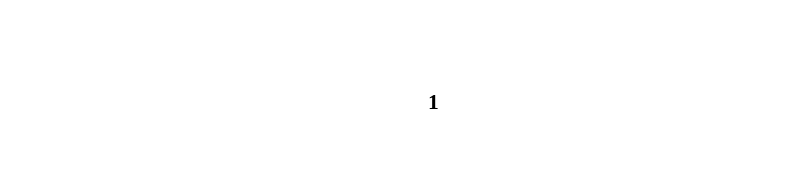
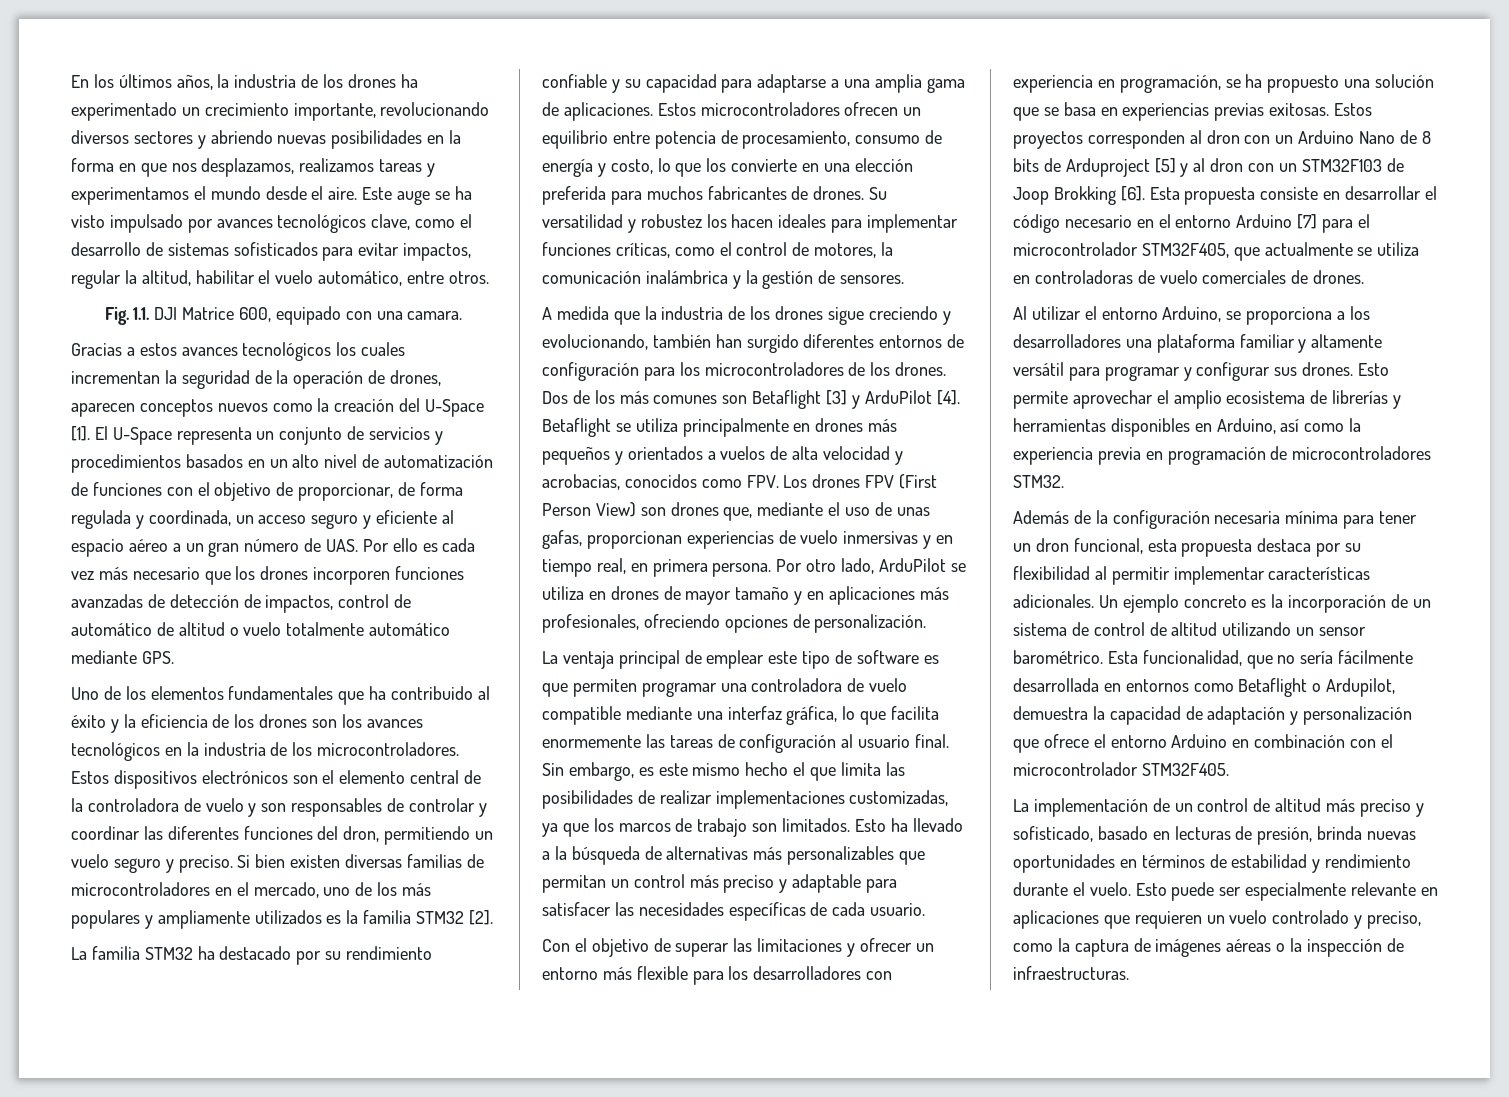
[428,95,439,109] 1 -> [71,74,418,90] [71,102,490,121] [71,130,462,149] [71,158,436,177] [71,186,472,205] [71,214,473,233] [71,242,472,261] [71,270,489,289] [104,306,463,325] [71,342,406,361] [71,370,442,389] [71,398,485,417] [71,426,443,445] [71,454,494,473] [71,482,463,501] [71,510,454,529] [71,538,476,557] [71,566,465,585] [71,594,412,613] [71,622,451,636] [71,650,174,664] [71,686,490,705] [71,714,423,733] [71,742,460,761] [71,770,482,789] [71,798,487,817] [71,826,494,845] [71,854,484,873] [71,882,432,898] [71,910,493,929] [71,946,433,965] [542,74,965,93] [542,102,922,121] [542,130,943,149] [542,158,913,177] [542,186,888,205] [542,214,959,233] [542,242,894,258] [542,270,905,289] [542,306,951,325] [542,334,965,353] [542,362,947,381] [542,390,960,409] [542,418,898,437] [542,446,903,465] [542,474,938,490] [542,502,930,521] [542,530,954,549] [542,558,966,577] [542,586,949,605] [542,614,927,633] [542,650,939,669] [542,678,908,697] [542,706,940,725] [542,734,950,753] [542,762,905,781] [542,790,949,809] [542,818,963,837] [542,846,926,865] [542,874,898,893] [542,902,926,921] [542,938,934,957] [542,966,893,985] [1013,74,1435,93] [1013,102,1373,121] [1013,130,1431,149] [1013,158,1404,177] [1013,186,1437,205] [1013,214,1370,233] [1013,242,1420,261] [1013,270,1365,284] [1013,306,1370,325] [1013,334,1383,353] [1013,362,1390,381] [1013,390,1402,409] [1013,418,1362,437] [1013,446,1432,465] [1013,475,1064,488] [1013,510,1418,529] [1013,538,1362,557] [1013,566,1371,585] [1013,594,1431,613] [1013,622,1367,636] [1013,650,1414,669] [1013,678,1396,697] [1013,706,1413,725] [1013,734,1393,753] [1013,762,1229,776] [1013,798,1424,817] [1013,826,1417,845] [1013,854,1412,873] [1013,882,1438,901] [1013,910,1422,929] [1013,938,1404,957] [1013,966,1129,980] En los últimos años, la industria de los drones ha experimentado un crecimiento importante, revolucionando diversos sectores y abriendo nuevas posibilidades en la forma en que nos desplazamos, realizamos tareas y experimentamos el mundo desde el aire. Este auge se ha visto impulsado por avances tecnológicos clave, como el desarrollo de sistemas sofisticados para evitar impactos, regular la altitud, habilitar el vuelo automático, entre otros. // Fig. 1.1. DJI Matrice 600, equipado con una camara. // Gracias a estos avances tecnológicos los cuales incrementan la seguridad de la operación de drones, aparecen conceptos nuevos como la creación del U-Space [1]. El U-Space representa un conjunto de servicios y procedimientos basados en un alto nivel de automatización de funciones con el objetivo de proporcionar, de forma regulada y coordinada, un acceso seguro y eficiente al espacio aéreo a un gran número de UAS. Por ello es cada vez más necesario que los drones incorporen funciones avanzadas de detección de impactos, control de automático de altitud o vuelo totalmente automático mediante GPS. // Uno de los elementos fundamentales que ha contribuido al éxito y la eficiencia de los drones son los avances tecnológicos en la industria de los microcontroladores. Estos dispositivos electrónicos son el elemento central de la controladora de vuelo y son responsables de controlar y coordinar las diferentes funciones del dron, permitiendo un vuelo seguro y preciso. Si bien existen diversas familias de microcontroladores en el mercado, uno de los más populares y ampliamente utilizados es la familia STM32 [2]. // La familia STM32 ha destacado por su rendimiento confiable y su capacidad para adaptarse a una amplia gama de aplicaciones. Estos microcontroladores ofrecen un equilibrio entre potencia de procesamiento, consumo de energía y costo, lo que los convierte en una elección preferida para muchos fabricantes de drones. Su versatilidad y robustez los hacen ideales para implementar funciones críticas, como el control de motores, la comunicación inalámbrica y la gestión de sensores. // A medida que la industria de los drones sigue creciendo y evolucionando, también han surgido diferentes entornos de configuración para los microcontroladores de los drones. Dos de los más comunes son Betaflight [3] y ArduPilot [4]. Betaflight se utiliza principalmente en drones más pequeños y orientados a vuelos de alta velocidad y acrobacias, conocidos como FPV. Los drones FPV (First Person View) son drones que, mediante el uso de unas gafas, proporcionan experiencias de vuelo inmersivas y en tiempo real, en primera persona. Por otro lado, ArduPilot se utiliza en drones de mayor tamaño y en aplicaciones más profesionales, ofreciendo opciones de personalización. // La ventaja principal de emplear este tipo de software es que permiten programar una controladora de vuelo compatible mediante una interfaz gráfica, lo que facilita enormemente las tareas de configuración al usuario final. Sin embargo, es este mismo hecho el que limita las posibilidades de realizar implementaciones customizadas, ya que los marcos de trabajo son limitados. Esto ha llevado a la búsqueda de alternativas más personalizables que permitan un control más preciso y adaptable para satisfacer las necesidades específicas de cada usuario. // Con el objetivo de superar las limitaciones y ofrecer un entorno más flexible para los desarrolladores con experiencia en programación, se ha propuesto una solución que se basa en experiencias previas exitosas. Estos proyectos corresponden al dron con un Arduino Nano de 8 bits de Arduproject [5] y al dron con un STM32F103 de Joop Brokking [6]. Esta propuesta consiste en desarrollar el código necesario en el entorno Arduino [7] para el microcontrolador STM32F405, que actualmente se utiliza en controladoras de vuelo comerciales de drones. // Al utilizar el entorno Arduino, se proporciona a los desarrolladores una plataforma familiar y altamente versátil para programar y configurar sus drones. Esto permite aprovechar el amplio ecosistema de librerías y herramientas disponibles en Arduino, así como la experiencia previa en programación de microcontroladores STM32. // Además de la configuración necesaria mínima para tener un dron funcional, esta propuesta destaca por su flexibilidad al permitir implementar características adicionales. Un ejemplo concreto es la incorporación de un sistema de control de altitud utilizando un sensor barométrico. Esta funcionalidad, que no sería fácilmente desarrollada en entornos como Betaflight o Ardupilot, demuestra la capacidad de adaptación y personalización que ofrece el entorno Arduino en combinación con el microcontrolador STM32F405. // La implementación de un control de altitud más preciso y sofisticado, basado en lecturas de presión, brinda nuevas oportunidades en términos de estabilidad y rendimiento durante el vuelo. Esto puede ser especialmente relevante en aplicaciones que requieren un vuelo controlado y preciso, como la captura de imágenes aéreas o la inspección de infraestructuras.

